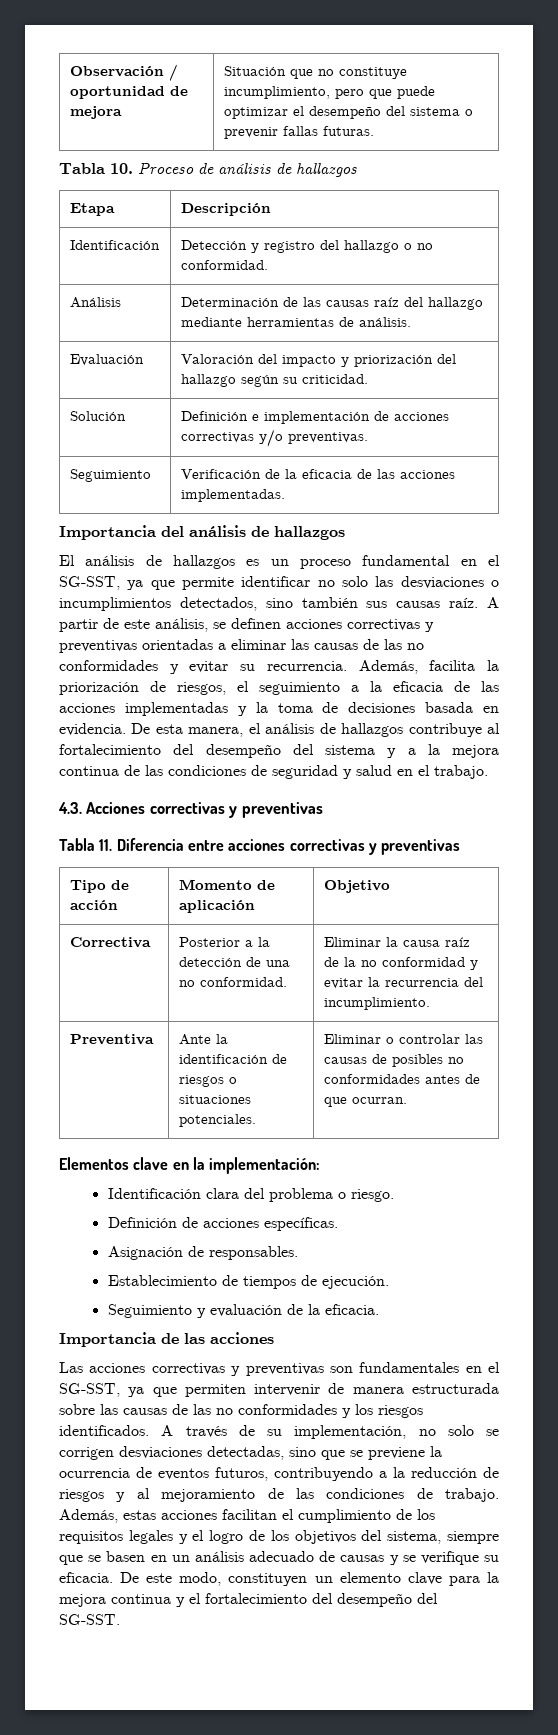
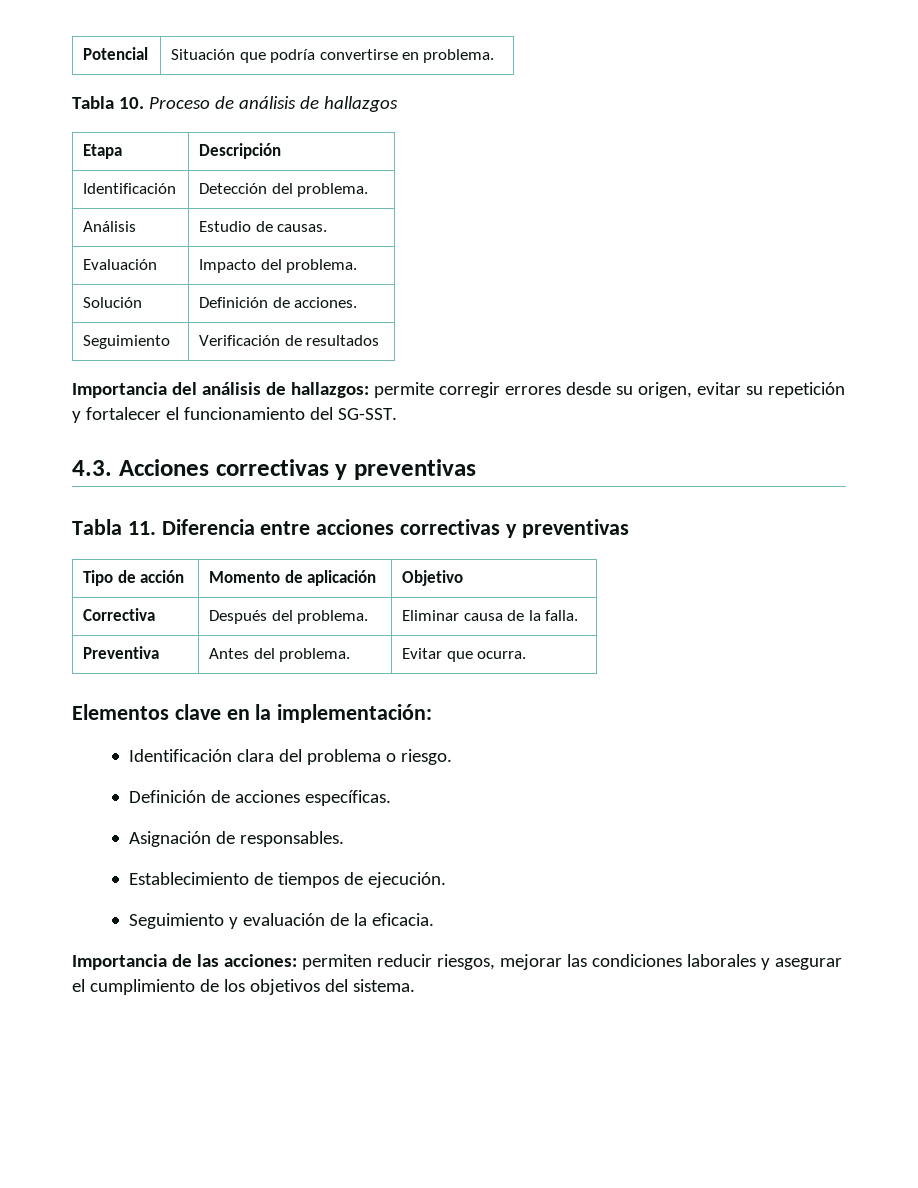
[69,64,178,81] [69,86,188,99] [69,106,122,119] [223,66,407,79] [223,86,435,99] [223,106,473,119] [223,126,374,139] Observación / oportunidad de mejora | Situación que no constituye incumplimiento, pero que puede optimizar el desempeño del sistema o prevenir fallas futuras. -> [83,47,149,60] [171,49,495,63] Potencial | Situación que podría convertirse en problema.
[250,240,433,253] [180,260,268,270] [69,297,121,308] [180,297,483,310] [180,317,411,327] [69,354,144,366] [180,354,456,367] [180,374,368,387] [69,411,126,421] [180,411,449,424] [180,429,368,447] [69,469,151,482] [180,469,455,479] [180,489,285,502] [59,525,345,540] [59,555,500,569] [59,576,499,590] [59,597,499,611] [59,618,434,632] [59,639,424,653] [59,660,500,674] [59,681,499,695] [59,702,499,716] [59,723,501,737] [59,744,499,758] [59,765,488,779] y registro del hallazgo o no conformidad. // Análisis | Determinación de las causas raíz del hallazgo mediante herramientas de análisis. // Evaluación | Valoración del impacto y priorización del hallazgo según su criticidad. // Solución | Definición e implementación de acciones correctivas y/o preventivas. // Seguimiento | Verificación de la eficacia de las acciones implementadas. // Importancia del análisis de hallazgos // El análisis de hallazgos es un proceso fundamental en el SG-SST, ya que permite identificar no solo las desviaciones o incumplimientos detectados, sino también sus causas raíz. A partir de este análisis, se definen acciones correctivas y preventivas orientadas a eliminar las causas de las no conformidades y evitar su recurrencia. Además, facilita la priorización de riesgos, el seguimiento a la eficacia de las acciones implementadas y la toma de decisiones basada en evidencia. De esta manera, el análisis de hallazgos contribuye al fortalecimiento del desempeño del sistema y a la mejora continua de las condiciones de seguridad y salud en el trabajo. -> [271,183,369,197] [83,221,137,232] [199,221,328,232] [83,259,158,270] [199,259,358,273] [83,297,143,308] [199,297,358,308] [83,335,171,349] [199,335,380,346] [72,382,845,398] [72,407,397,423] del problema. // Análisis | Estudio de causas. // Evaluación | Impacto del problema. // Solución | Definición de acciones. // Seguimiento | Verificación de resultados // Importancia del análisis de hallazgos: permite corregir errores desde su origen, evitar su repetición y fortalecer el funcionamiento del SG-SST.
[178,937,270,947] [178,957,290,967] [178,977,287,987] [323,937,470,947] [323,957,478,970] [323,977,483,989] [323,997,430,1010] [69,1034,154,1045] [178,1034,228,1045] [178,1054,287,1064] [178,1075,237,1087] [178,1095,251,1104] [178,1114,256,1127] [323,1034,483,1044] [323,1054,464,1067] [323,1074,480,1084] [323,1097,407,1107] Posterior a la detección de una no conformidad. | Eliminar la causa raíz de la no conformidad y evitar la recurrencia del incumplimiento. // Preventiva | Ante la identificación de riesgos o situaciones potenciales. | Eliminar o controlar las causas de posibles no conformidades antes de que ocurran. -> [209,610,369,624] [402,610,578,621] [83,646,160,659] [209,648,351,662] [402,648,527,662] Después del problema. | Eliminar causa de la falla. // Preventiva | Antes del problema. | Evitar que ocurra.
[210,1332,274,1344] [59,1362,500,1376] [59,1383,499,1397] [59,1404,423,1418] [59,1425,499,1439] [59,1446,442,1460] [59,1467,499,1481] [59,1488,499,1502] [59,1509,435,1523] [59,1530,500,1544] [59,1551,500,1565] [59,1572,499,1586] [59,1593,438,1607] [59,1614,120,1625] acciones // Las acciones correctivas y preventivas son fundamentales en el SG-SST, ya que permiten intervenir de manera estructurada sobre las causas de las no conformidades y los riesgos identificados. A través de su implementación, no solo se corrigen desviaciones detectadas, sino que se previene la ocurrencia de eventos futuros, contribuyendo a la reducción de riesgos y al mejoramiento de las condiciones de trabajo. Además, estas acciones facilitan el cumplimiento de los requisitos legales y el logro de los objetivos del sistema, siempre que se basen en un análisis adecuado de causas y se verifique su eficacia. De este modo, constituyen un elemento clave para la mejora continua y el fortalecimiento del desempeño del SG-SST. -> [223,954,842,970] [72,979,415,995] acciones: permiten reducir riesgos, mejorar las condiciones laborales y asegurar el cumplimiento de los objetivos del sistema.

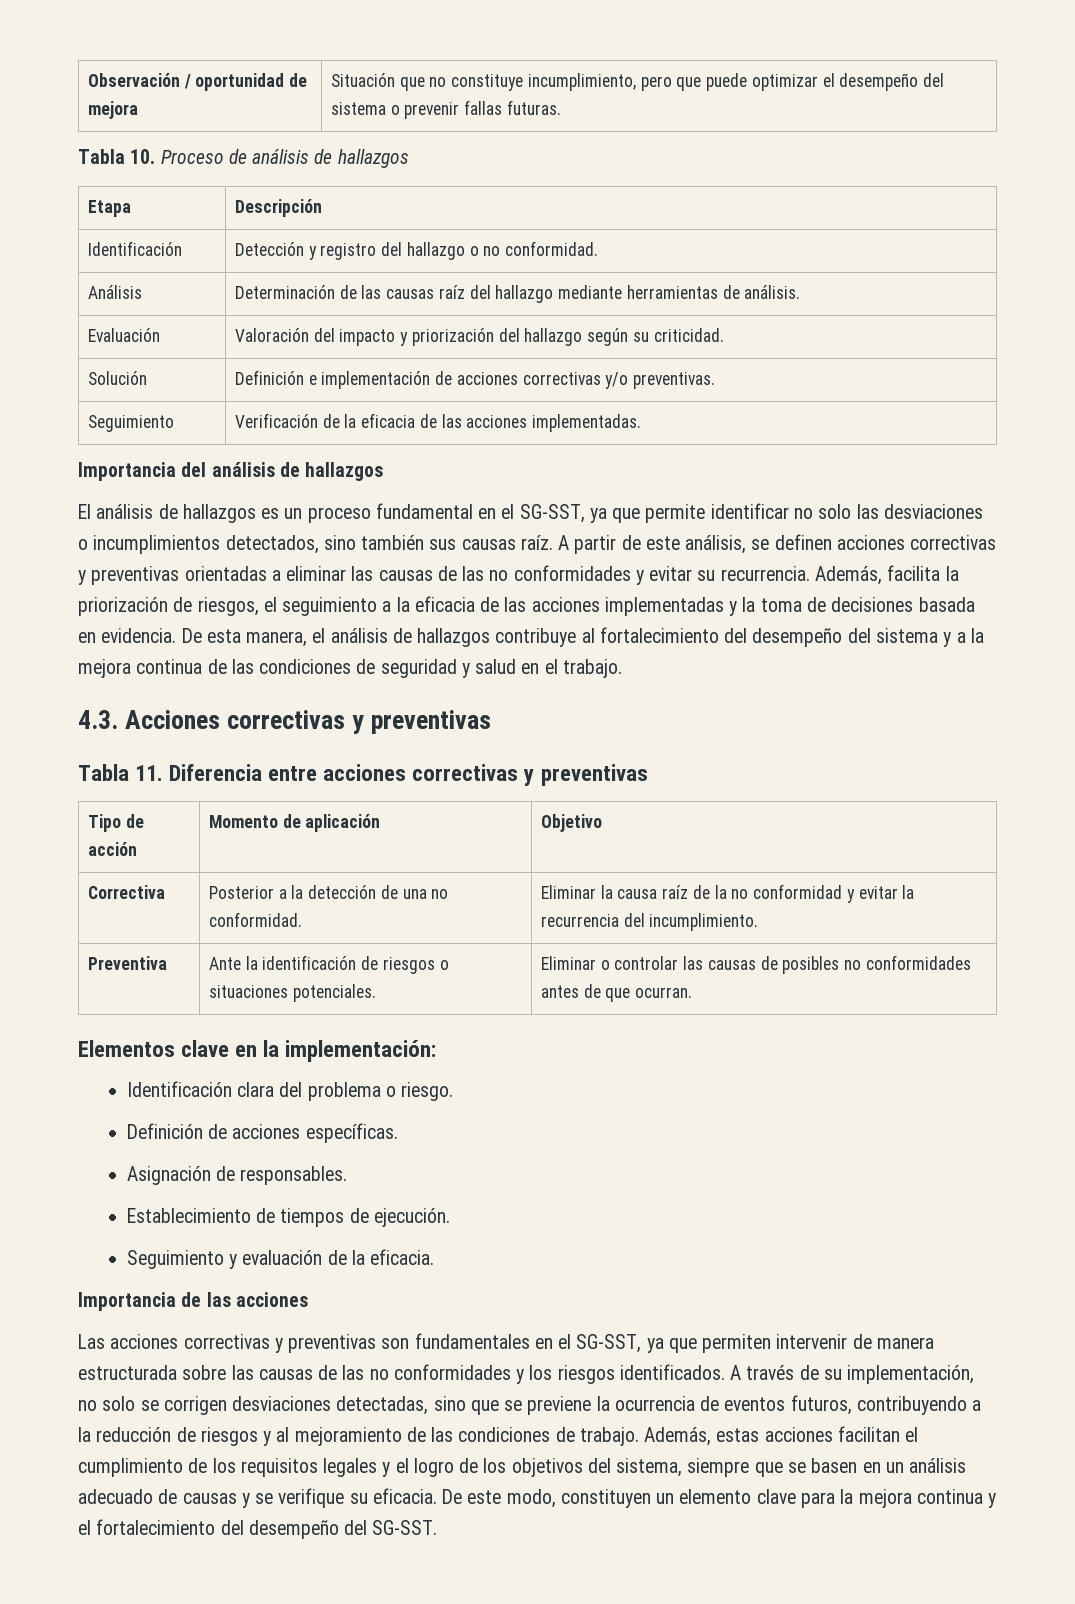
[83,47,149,60] [171,49,495,63] Potencial | Situación que podría convertirse en problema. -> [87,73,308,91] [87,101,138,119] [330,73,944,91] [330,100,561,119] Observación / oportunidad de mejora | Situación que no constituye incumplimiento, pero que puede optimizar el desempeño del sistema o prevenir fallas futuras.
[271,183,369,197] [83,221,137,232] [199,221,328,232] [83,259,158,270] [199,259,358,273] [83,297,143,308] [199,297,358,308] [83,335,171,349] [199,335,380,346] [72,382,845,398] [72,407,397,423] del problema. // Análisis | Estudio de causas. // Evaluación | Impacto del problema. // Solución | Definición de acciones. // Seguimiento | Verificación de resultados // Importancia del análisis de hallazgos: permite corregir errores desde su origen, evitar su repetición y fortalecer el funcionamiento del SG-SST. -> [308,241,599,260] [87,285,142,299] [234,285,801,303] [87,328,160,342] [234,328,724,346] [87,371,147,385] [234,370,716,389] [87,415,174,432] [234,413,642,432] [78,462,384,481] [78,503,983,523] [78,534,997,554] [78,565,959,585] [78,596,975,616] [78,627,984,647] [78,659,622,678] y registro del hallazgo o no conformidad. // Análisis | Determinación de las causas raíz del hallazgo mediante herramientas de análisis. // Evaluación | Valoración del impacto y priorización del hallazgo según su criticidad. // Solución | Definición e implementación de acciones correctivas y/o preventivas. // Seguimiento | Verificación de la eficacia de las acciones implementadas. // Importancia del análisis de hallazgos // El análisis de hallazgos es un proceso fundamental en el SG-SST, ya que permite identificar no solo las desviaciones o incumplimientos detectados, sino también sus causas raíz. A partir de este análisis, se definen acciones correctivas y preventivas orientadas a eliminar las causas de las no conformidades y evitar su recurrencia. Además, facilita la priorización de riesgos, el seguimiento a la eficacia de las acciones implementadas y la toma de decisiones basada en evidencia. De esta manera, el análisis de hallazgos contribuye al fortalecimiento del desempeño del sistema y a la mejora continua de las condiciones de seguridad y salud en el trabajo.
[209,610,369,624] [402,610,578,621] [83,646,160,659] [209,648,351,662] [402,648,527,662] Después del problema. | Eliminar causa de la falla. // Preventiva | Antes del problema. | Evitar que ocurra. -> [208,885,449,899] [208,912,302,927] [540,884,915,903] [540,913,759,931] [87,956,167,970] [208,955,449,974] [208,984,376,1002] [540,955,971,974] [540,984,693,1002] Posterior a la detección de una no conformidad. | Eliminar la causa raíz de la no conformidad y evitar la recurrencia del incumplimiento. // Preventiva | Ante la identificación de riesgos o situaciones potenciales. | Eliminar o controlar las causas de posibles no conformidades antes de que ocurran.
[223,954,842,970] [72,979,415,995] acciones: permiten reducir riesgos, mejorar las condiciones laborales y asegurar el cumplimiento de los objetivos del sistema. -> [235,1292,308,1307] [78,1333,934,1353] [78,1364,975,1384] [78,1395,982,1415] [78,1426,919,1446] [78,1458,967,1477] [78,1488,997,1508] [78,1519,438,1539] acciones // Las acciones correctivas y preventivas son fundamentales en el SG-SST, ya que permiten intervenir de manera estructurada sobre las causas de las no conformidades y los riesgos identificados. A través de su implementación, no solo se corrigen desviaciones detectadas, sino que se previene la ocurrencia de eventos futuros, contribuyendo a la reducción de riesgos y al mejoramiento de las condiciones de trabajo. Además, estas acciones facilitan el cumplimiento de los requisitos legales y el logro de los objetivos del sistema, siempre que se basen en un análisis adecuado de causas y se verifique su eficacia. De este modo, constituyen un elemento clave para la mejora continua y el fortalecimiento del desempeño del SG-SST.

